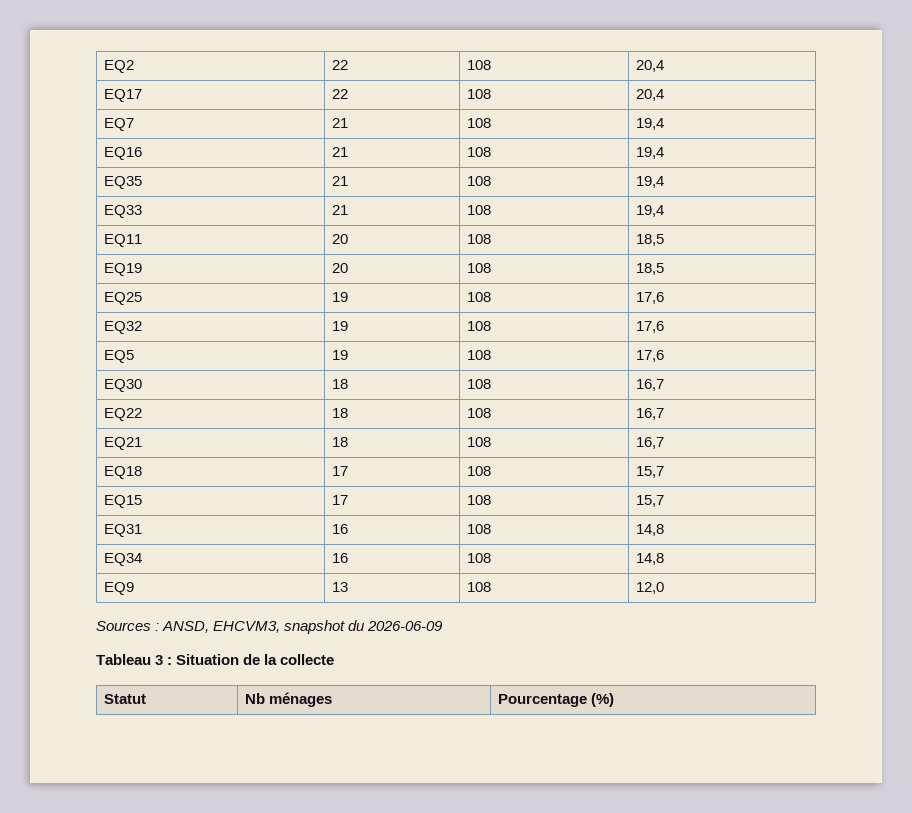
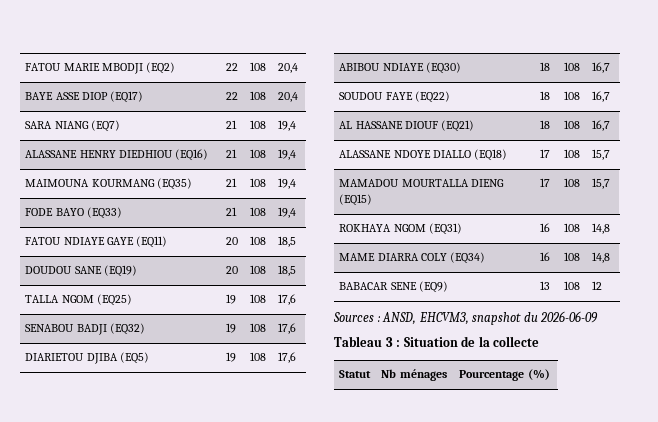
[103,60,134,73] [331,60,348,70] [466,60,491,70] [635,60,664,72] [103,89,142,102] [331,89,348,99] [466,89,491,99] [635,89,664,101] [103,118,134,131] [331,118,348,128] [466,118,491,128] [635,118,664,130] [103,147,142,160] [331,147,348,157] [466,147,491,157] [635,147,664,159] [103,176,142,189] [331,176,348,186] [466,176,491,186] [635,176,664,188] [103,205,142,218] [331,205,348,215] [466,205,491,215] [635,205,664,217] [103,234,142,247] [331,234,348,244] [466,234,491,244] [635,234,664,246] [103,263,142,276] [331,263,348,273] [466,263,491,273] [635,263,664,275] [103,292,142,305] [331,292,348,302] [466,292,491,302] [635,292,664,304] [103,321,142,334] [331,321,348,331] [466,321,491,331] [635,321,664,333] [103,350,134,363] [331,350,348,360] [466,350,491,360] [635,350,664,362] [103,379,142,392] [331,379,348,389] [466,379,491,389] [635,379,664,391] [103,408,142,421] [331,408,348,418] [466,408,491,418] [635,408,664,420] [103,437,142,450] [331,437,348,447] [466,437,491,447] [635,437,664,449] [103,466,142,479] [331,466,348,476] [466,466,491,476] [635,466,664,478] [103,495,142,508] [331,495,348,505] [466,495,491,505] [635,495,664,507] [103,524,142,537] [331,524,348,534] [466,524,491,534] [635,524,664,536] [103,553,142,566] [331,553,348,563] [466,553,491,563] [635,553,664,565] [103,582,134,595] EQ2 | 22 | 108 | 20,4 // EQ17 | 22 | 108 | 20,4 // EQ7 | 21 | 108 | 19,4 // EQ16 | 21 | 108 | 19,4 // EQ35 | 21 | 108 | 19,4 // EQ33 | 21 | 108 | 19,4 // EQ11 | 20 | 108 | 18,5 // EQ19 | 20 | 108 | 18,5 // EQ25 | 19 | 108 | 17,6 // EQ32 | 19 | 108 | 17,6 // EQ5 | 19 | 108 | 17,6 // EQ30 | 18 | 108 | 16,7 // EQ22 | 18 | 108 | 16,7 // EQ21 | 18 | 108 | 16,7 // EQ18 | 17 | 108 | 15,7 // EQ15 | 17 | 108 | 15,7 // EQ31 | 16 | 108 | 14,8 // EQ34 | 16 | 108 | 14,8 // EQ9 -> [25,62,175,74] [226,63,239,71] [250,62,267,71] [278,63,299,73] [25,91,143,103] [226,92,239,100] [250,91,267,100] [278,92,299,102] [25,120,120,132] [226,120,238,129] [250,120,267,129] [278,120,297,131] [25,149,208,161] [226,149,238,158] [250,149,267,158] [278,149,297,160] [25,178,192,190] [226,178,238,187] [250,178,267,187] [278,178,297,189] [25,207,122,219] [226,207,238,216] [250,207,267,216] [278,207,297,218] [25,236,167,248] [226,237,239,245] [250,236,267,245] [278,236,297,247] [25,265,137,277] [226,266,239,274] [250,265,267,274] [278,265,297,276] [25,294,132,306] [226,294,237,304] [250,294,267,303] [278,294,297,305] [25,323,145,335] [226,323,237,333] [250,323,267,332] [278,323,297,334] [25,352,149,364] [226,352,237,362] [250,352,267,361] [278,352,297,363] [339,62,461,74] [540,62,551,71] [564,62,581,71] [592,62,611,73] [339,91,450,103] [540,91,551,100] [564,91,581,100] [592,91,611,102] [339,120,474,132] [540,120,551,129] [564,120,581,129] [592,120,611,131] [339,149,507,161] [540,149,551,158] [564,149,581,158] [592,149,611,160] [339,179,504,187] [339,194,373,206] [540,178,551,187] [564,178,581,187] [592,178,611,189] [339,223,462,235] [540,223,551,232] [564,223,581,232] [592,223,611,234] [339,252,485,264] [540,252,551,261] [564,252,581,261] [592,252,611,263] [339,281,448,293] FATOU MARIE MBODJI (EQ2) | 22 | 108 | 20,4 // BAYE ASSE DIOP (EQ17) | 22 | 108 | 20,4 // SARA NIANG (EQ7) | 21 | 108 | 19,4 // ALASSANE HENRY DIEDHIOU (EQ16) | 21 | 108 | 19,4 // MAIMOUNA KOURMANG (EQ35) | 21 | 108 | 19,4 // FODE BAYO (EQ33) | 21 | 108 | 19,4 // FATOU NDIAYE GAYE (EQ11) | 20 | 108 | 18,5 // DOUDOU SANE (EQ19) | 20 | 108 | 18,5 // TALLA NGOM (EQ25) | 19 | 108 | 17,6 // SENABOU BADJI (EQ32) | 19 | 108 | 17,6 // DIARIETOU DJIBA (EQ5) | 19 | 108 | 17,6 // ABIBOU NDIAYE (EQ30) | 18 | 108 | 16,7 // SOUDOU FAYE (EQ22) | 18 | 108 | 16,7 // AL HASSANE DIOUF (EQ21) | 18 | 108 | 16,7 // ALASSANE NDOYE DIALLO (EQ18) | 17 | 108 | 15,7 // MAMADOU MOURTALLA DIENG (EQ15) | 17 | 108 | 15,7 // ROKHAYA NGOM (EQ31) | 16 | 108 | 14,8 // MAME DIARRA COLY (EQ34) | 16 | 108 | 14,8 // BABACAR SENE (EQ9)
[635,582,664,594] 12,0 -> [592,281,603,290] 12

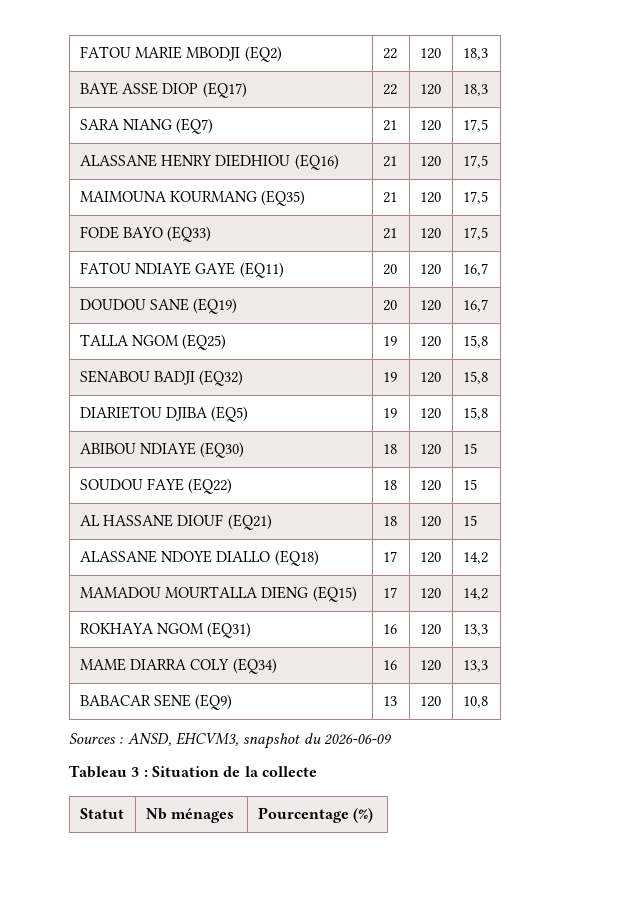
[250,62,267,71] [278,63,299,73] 108 | 20,4 -> [419,48,441,59] [462,48,488,60] 120 | 18,3
[250,91,267,100] [278,92,299,102] 108 | 20,4 -> [419,84,441,95] [462,84,488,96] 120 | 18,3
[250,120,267,129] [278,120,297,131] 108 | 19,4 -> [419,120,441,131] [462,119,488,132] 120 | 17,5
[250,149,267,158] [278,149,297,160] 108 | 19,4 -> [419,156,441,167] [462,155,488,168] 120 | 17,5
[250,178,267,187] [278,178,297,189] 108 | 19,4 -> [419,192,441,203] [462,191,488,204] 120 | 17,5
[250,207,267,216] [278,207,297,218] 108 | 19,4 -> [419,228,441,239] [462,227,488,240] 120 | 17,5
[250,236,267,245] [278,236,297,247] 108 | 18,5 -> [419,264,441,275] [462,263,488,276] 120 | 16,7
[250,265,267,274] [278,265,297,276] 108 | 18,5 -> [419,300,441,311] [462,299,488,312] 120 | 16,7
[250,294,267,303] [278,294,297,305] 108 | 17,6 -> [419,336,441,347] [462,335,488,348] 120 | 15,8
[250,323,267,332] [278,323,297,334] 108 | 17,6 -> [419,372,441,383] [462,371,488,384] 120 | 15,8
[250,352,267,361] [278,352,297,363] 108 | 17,6 -> [419,408,441,419] [462,407,488,420] 120 | 15,8
[564,62,581,71] [592,62,611,73] 108 | 16,7 -> [419,444,441,455] [462,443,477,454] 120 | 15
[564,91,581,100] [592,91,611,102] 108 | 16,7 -> [419,480,441,491] [462,479,477,490] 120 | 15
[564,120,581,129] [592,120,611,131] 108 | 16,7 -> [419,516,441,527] [462,515,477,526] 120 | 15
[564,149,581,158] [592,149,611,160] 108 | 15,7 -> [419,552,441,563] [462,552,488,564] 120 | 14,2
[564,178,581,187] [592,178,611,189] 108 | 15,7 -> [419,588,441,599] [462,588,488,600] 120 | 14,2
[564,223,581,232] [592,223,611,234] 108 | 14,8 -> [419,624,441,635] [462,624,488,636] 120 | 13,3
[564,252,581,261] [592,252,611,263] 108 | 14,8 -> [419,660,441,671] [462,660,488,672] 120 | 13,3
[564,281,581,290] [592,281,603,290] 108 | 12 -> [419,696,441,707] [462,696,488,708] 120 | 10,8

